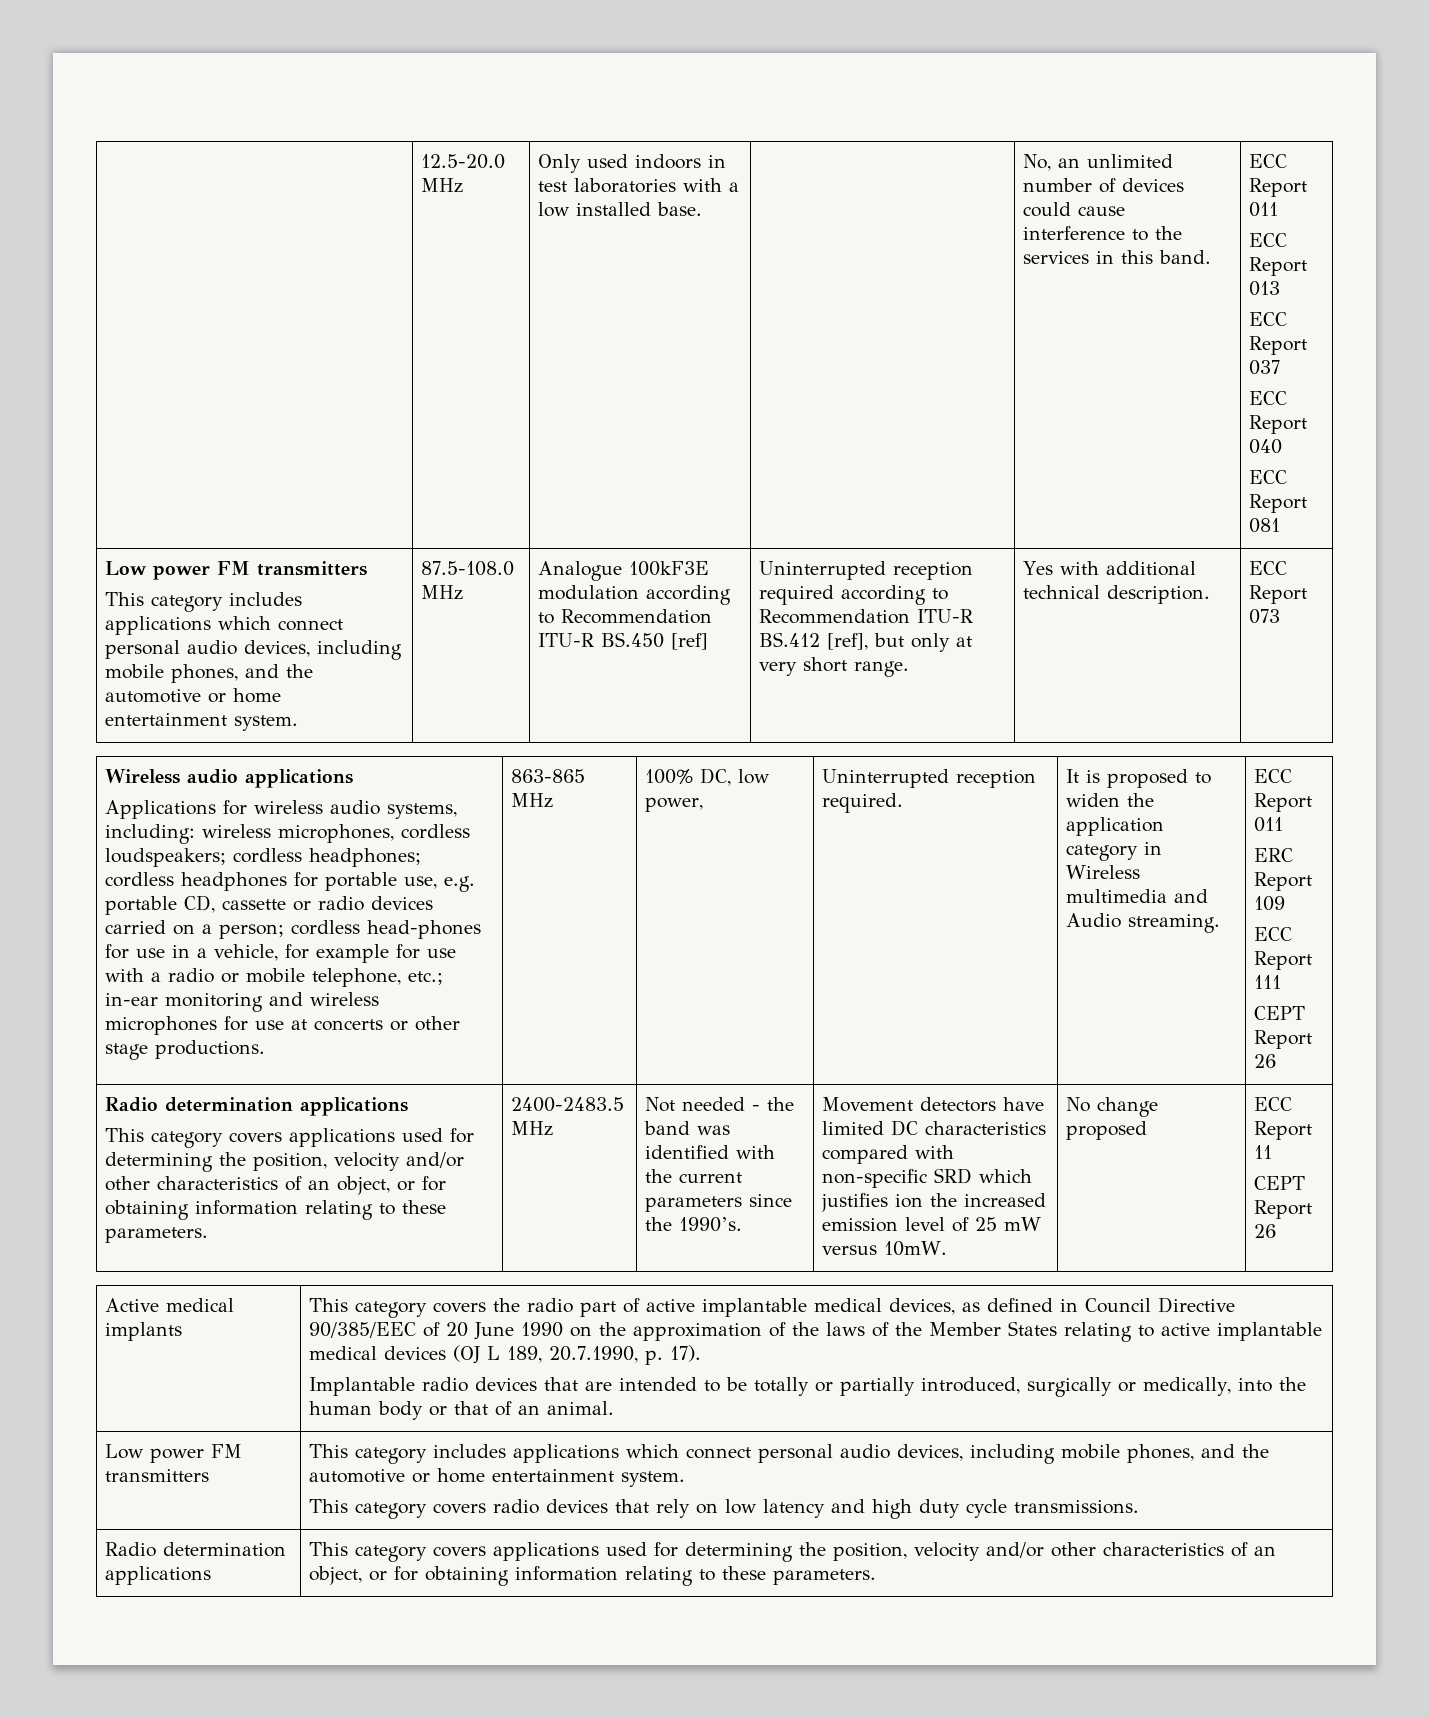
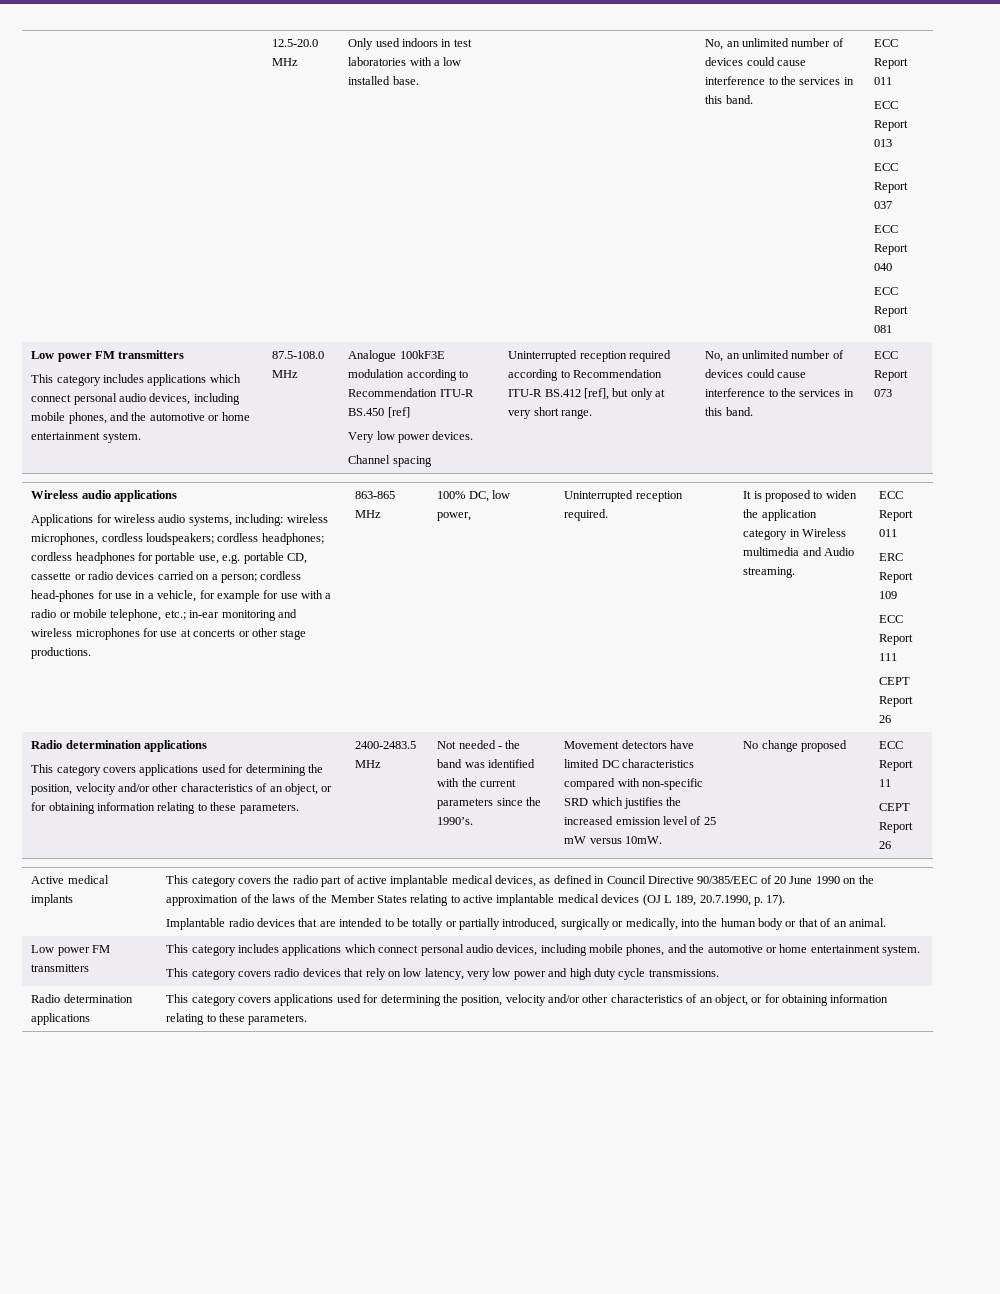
(709, 641) none -> [348,431,474,443] [348,455,432,467] // Very low power devices. // Channel spacing
[1023,561,1197,576] [1023,585,1211,604] Yes with additional technical description. -> [705,350,844,362] [705,369,807,378] [705,388,854,397] [705,407,753,416] No, an unlimited number of devices could cause interference to the services in this band.
[895,1194,924,1208] ion -> (664, 803) none
[763,1499,826,1518] latency -> [424,968,546,980] latency, very low power

